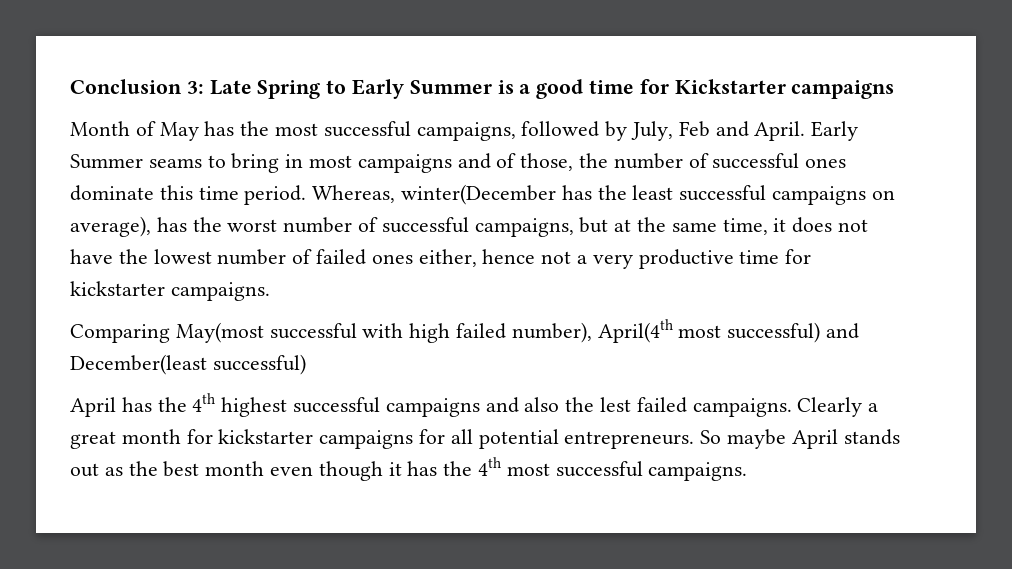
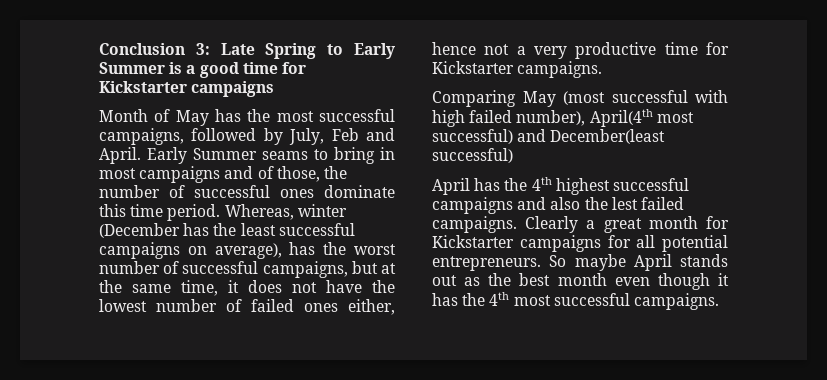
[401,184,557,205] winter(December -> [297,204,347,217] [99,223,180,238] winter (December
[70,281,165,296] kickstarter -> [432,61,514,74] Kickstarter
[175,322,264,343] May(most -> [522,91,605,107] May (most
[218,429,314,444] kickstarter -> [432,235,514,248] Kickstarter

